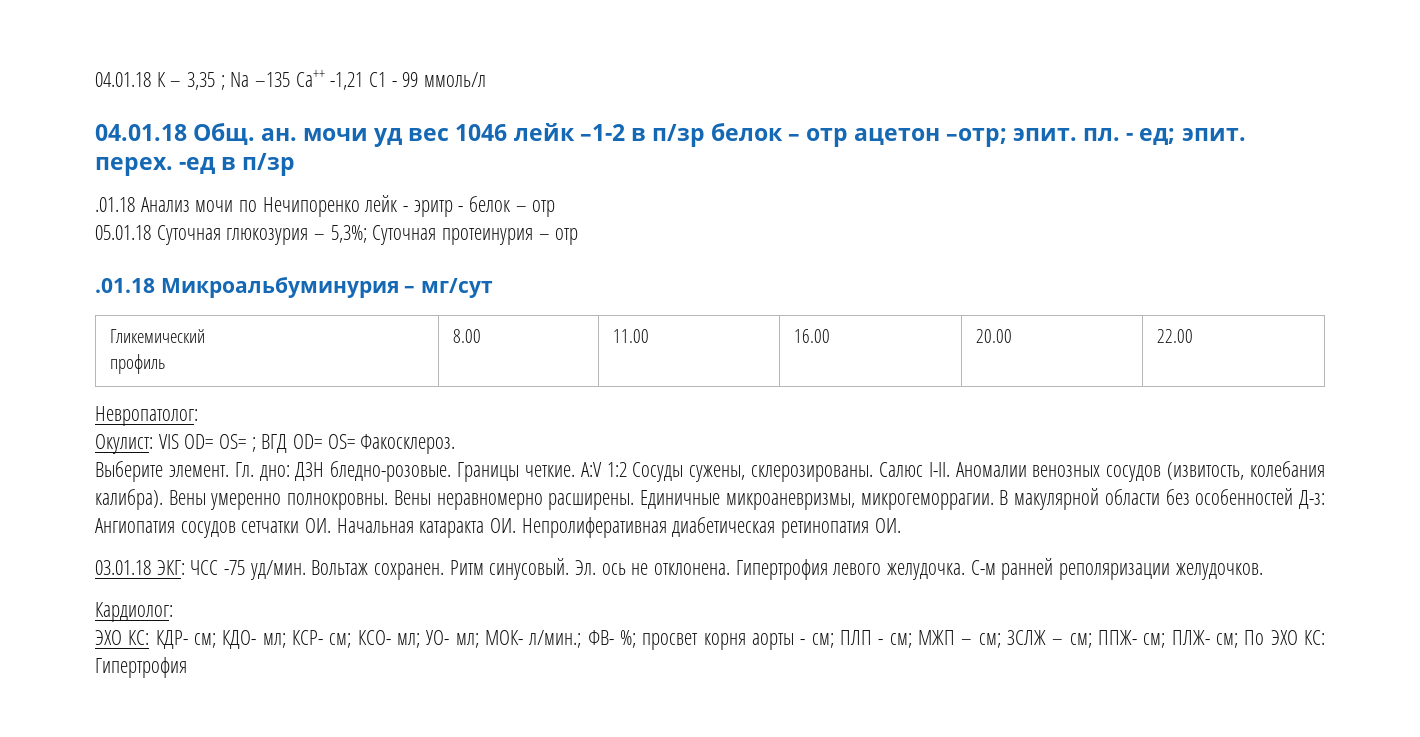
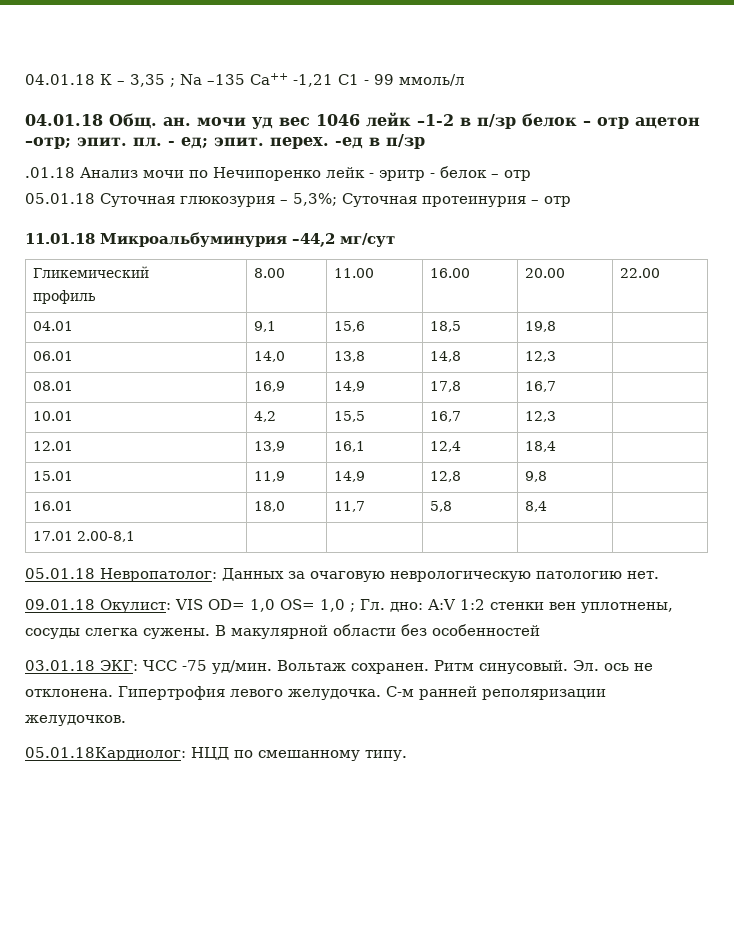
[95,277,416,298] .01.18 Микроальбуминурия – -> [25,232,335,247] 11.01.18 Микроальбуминурия –44,2
[95,406,198,426] [95,434,456,454] [95,461,1326,482] [95,489,994,510] // Невропатолог: // Окулист: VIS OD= OS= ; ВГД OD= OS= Факосклероз. // Выберите элемент. Гл. дно: ДЗН бледно-розовые. Границы четкие. А:V 1:2 Сосуды сужены, склерозированы. Салюс I-II. Аномалии венозных сосудов (извитость, колебания калибра). Вены умеренно полнокровны. Вены неравномерно расширены. Единичные микроаневризмы, микрогеморрагии. -> [33,321,74,331] [254,321,277,332] [334,321,366,332] [430,321,462,332] [525,321,557,332] [33,351,74,361] [254,351,286,362] [334,351,366,362] [430,351,462,362] [525,351,557,362] [33,381,74,391] [254,381,286,392] [334,381,366,392] [430,381,462,392] [525,381,557,392] [33,411,74,421] [254,411,277,422] [334,411,366,422] [430,411,462,422] [525,411,557,422] [33,441,74,451] [254,441,286,452] [334,441,366,452] [430,441,462,452] [525,441,557,452] [33,471,74,481] [254,471,286,482] [334,471,366,482] [430,471,462,482] [525,471,548,482] [33,501,74,511] [254,501,286,512] [334,501,366,512] [430,501,453,512] [525,501,548,512] [33,531,136,542] [25,568,659,582] [25,599,673,613] [25,628,210,639] // 04.01 | 9,1 | 15,6 | 18,5 | 19,8 | // 06.01 | 14,0 | 13,8 | 14,8 | 12,3 | // 08.01 | 16,9 | 14,9 | 17,8 | 16,7 | // 10.01 | 4,2 | 15,5 | 16,7 | 12,3 | // 12.01 | 13,9 | 16,1 | 12,4 | 18,4 | // 15.01 | 11,9 | 14,9 | 12,8 | 9,8 | // 16.01 | 18,0 | 11,7 | 5,8 | 8,4 | // 17.01 2.00-8,1 | | | | | // 05.01.18 Невропатолог: Данных за очаговую неврологическую патологию нет. // 09.01.18 Окулист: VIS OD= 1,0 OS= 1,0 ; Гл. дно: А:V 1:2 стенки вен уплотнены, сосуды слегка сужены.
[1299,490,1326,509] [95,517,901,538] Д-з: Ангиопатия сосудов сетчатки ОИ. Начальная катаракта ОИ. Непролиферативная диабетическая ретинопатия ОИ. -> (540, 630) none
[95,602,173,622] [95,630,1325,650] [95,657,187,678] Кардиолог: // ЭХО КС: КДР- см; КДО- мл; КСР- см; КСО- мл; УО- мл; МОК- л/мин.; ФВ- %; просвет корня аорты - см; ПЛП - см; МЖП – см; ЗСЛЖ – см; ППЖ- см; ПЛЖ- см; По ЭХО КС: Гипертрофия -> [25,747,407,761] 05.01.18Кардиолог: НЦД по смешанному типу.

